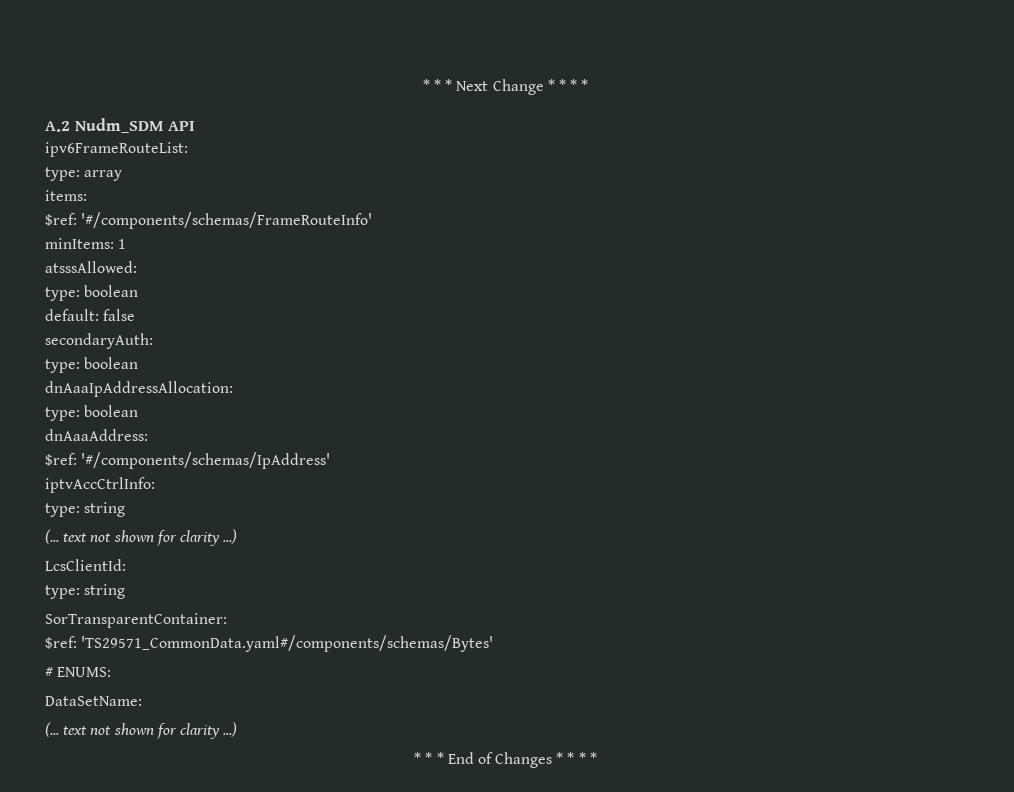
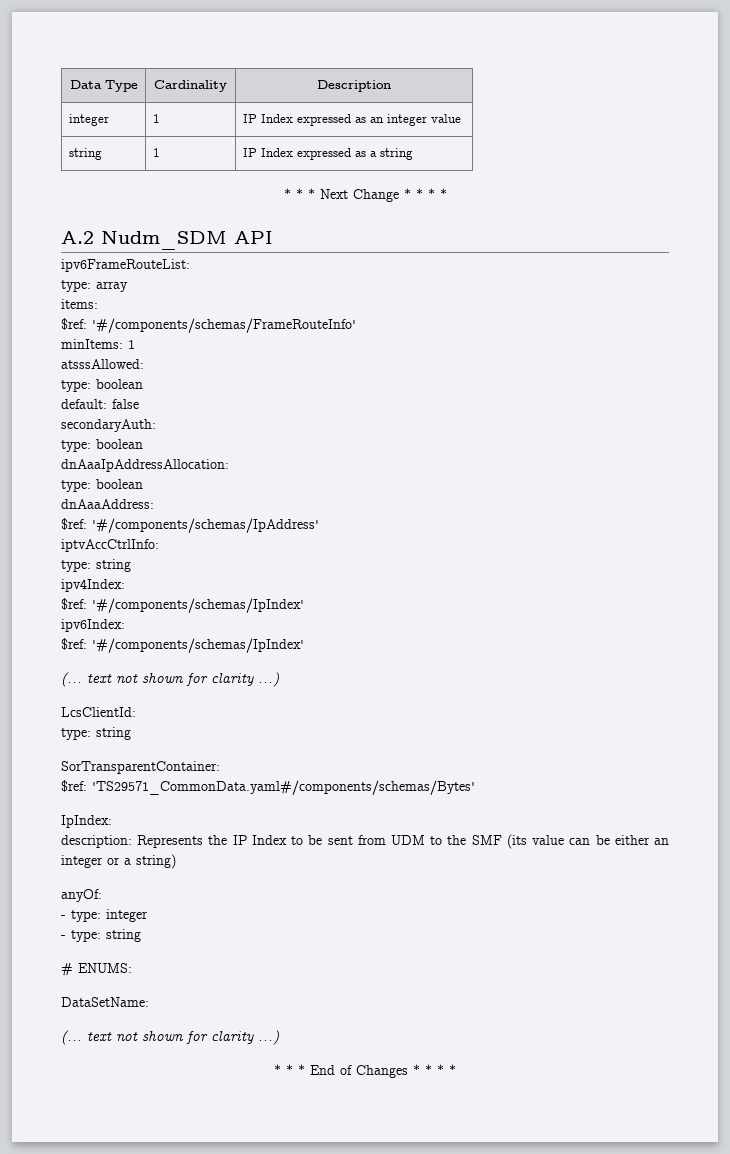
(422, 85) none -> [69,80,138,92] [154,80,227,92] [317,80,391,92] [68,114,109,126] [152,114,160,123] [242,114,461,126] [68,148,102,160] [152,148,160,157] [242,148,413,160] Data Type | Cardinality | Description // integer | 1 | IP Index expressed as an integer value // string | 1 | IP Index expressed as a string //
(126, 509) none -> [61,579,125,592] [61,598,304,613] [61,619,125,632] [61,638,304,653] // ipv4Index: // $ref: '#/components/schemas/IpIndex' // ipv6Index: // $ref: '#/components/schemas/IpIndex'
(494, 643) none -> [61,815,112,828] [61,834,669,849] [61,854,176,869] [61,889,102,902] [61,909,148,922] [61,929,141,942] // IpIndex: // description: Represents the IP Index to be sent from UDM to the SMF (its value can be either an integer or a string) // anyOf: // - type: integer // - type: string

